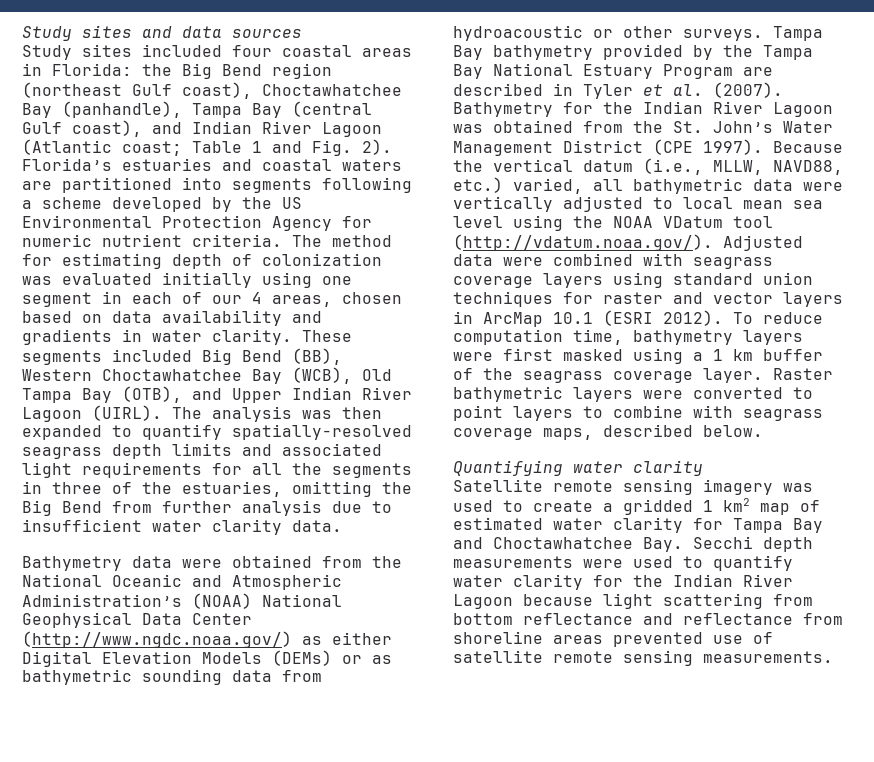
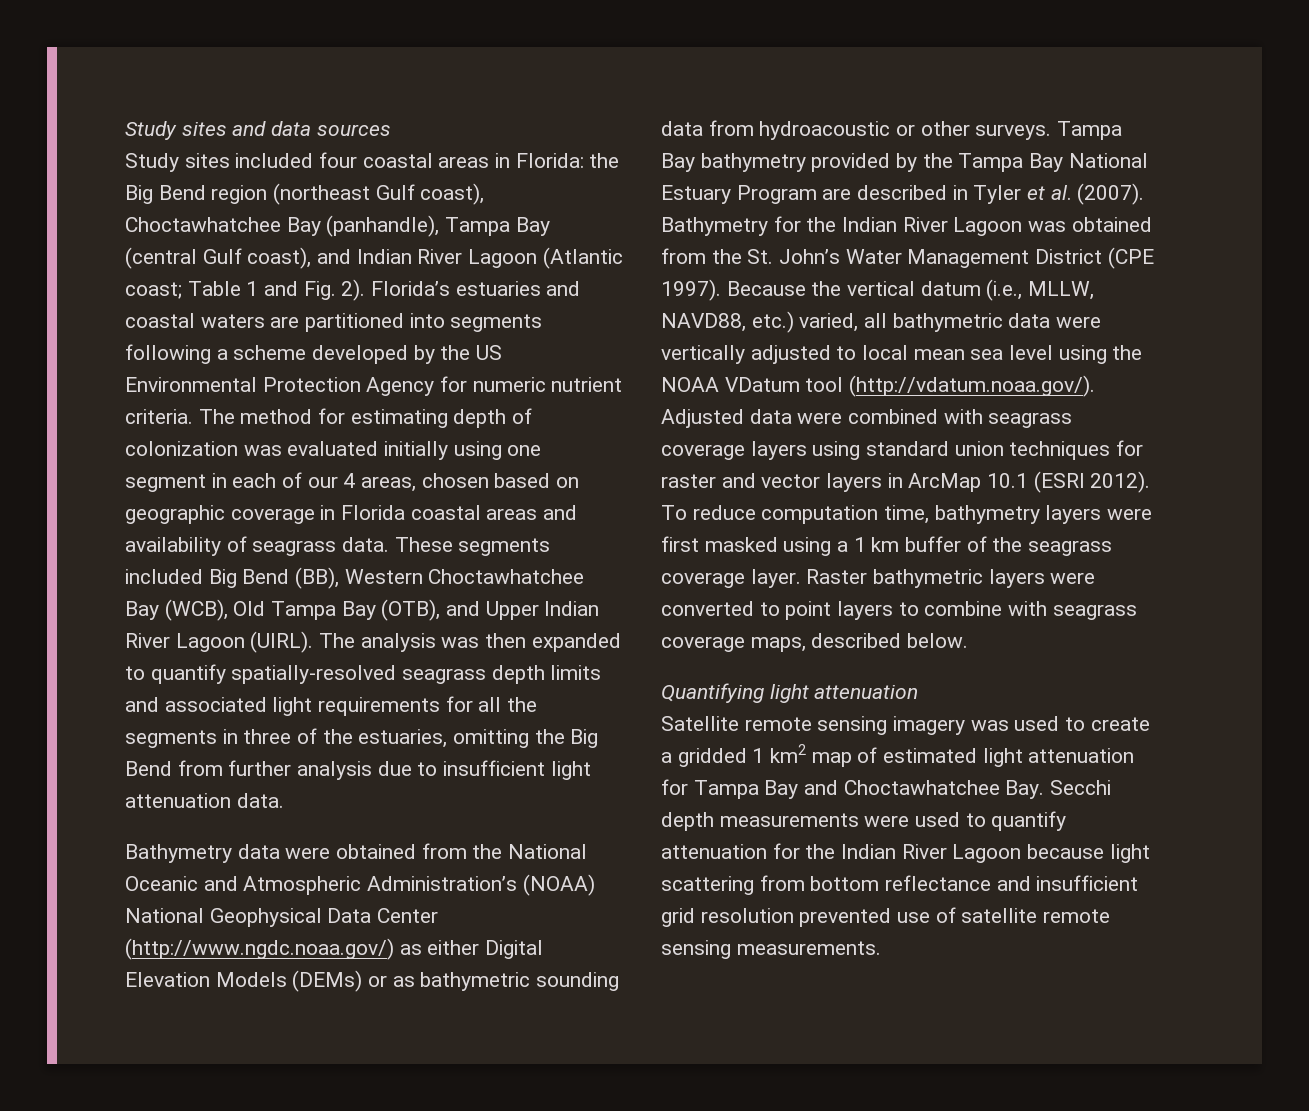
[112,310,322,326] [22,329,292,345] data availability and gradients in water clarity. -> [125,505,578,524] [125,536,390,556] geographic coverage in Florida coastal areas and availability of seagrass data.
[152,519,282,535] water clarity -> [550,761,591,780] [125,793,231,808] light attenuation
[573,460,703,476] water clarity -> [769,684,919,703] light attenuation
[553,517,683,533] water clarity -> [982,748,1135,767] light attenuation
[453,574,583,590] water clarity -> [661,844,767,859] attenuation
[683,613,843,625] [453,631,603,644] reflectance from shoreline areas -> [1036,875,1139,891] [661,908,794,927] insufficient grid resolution

